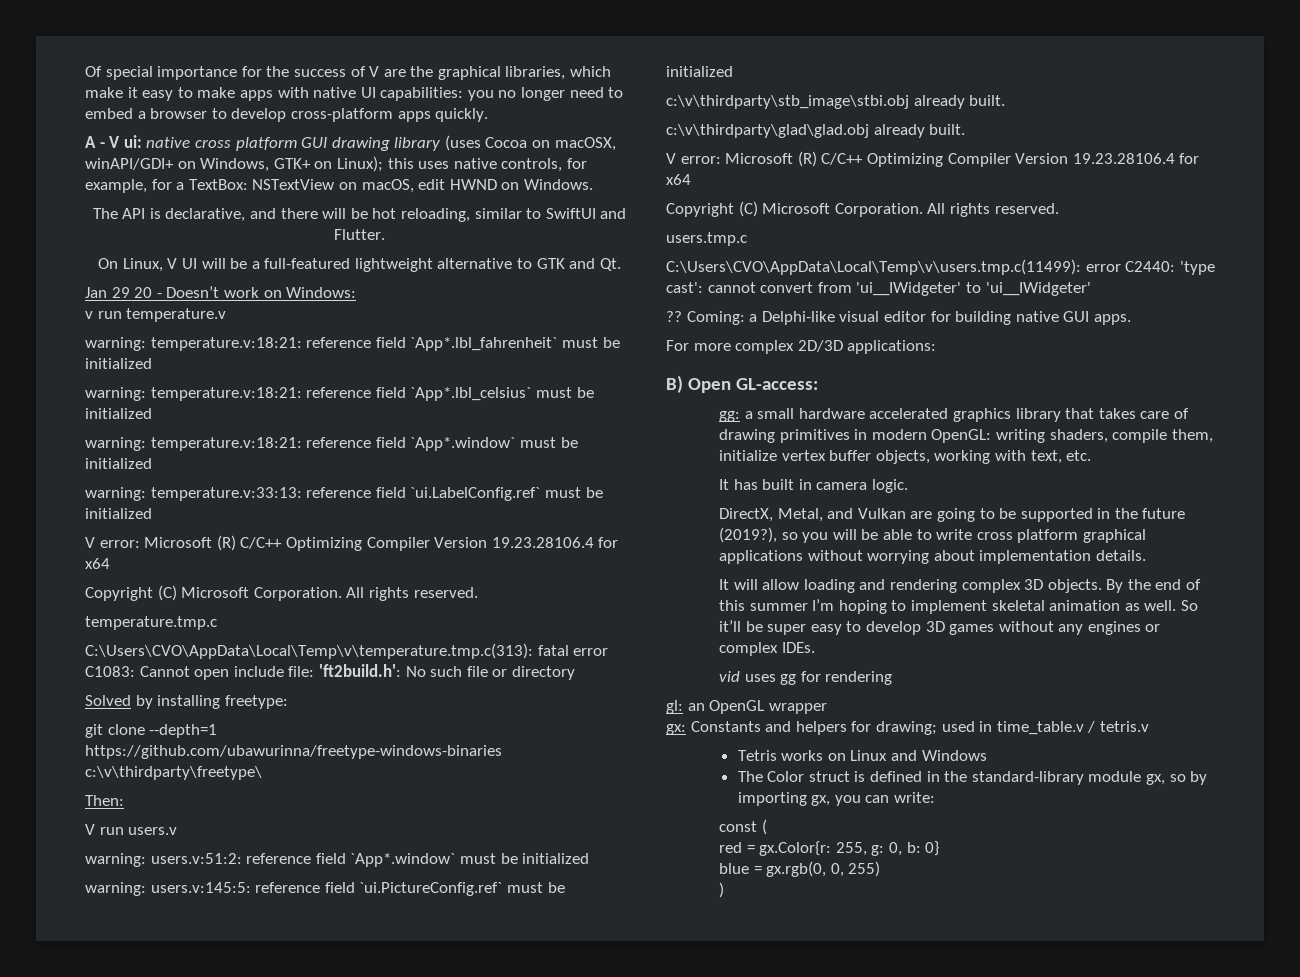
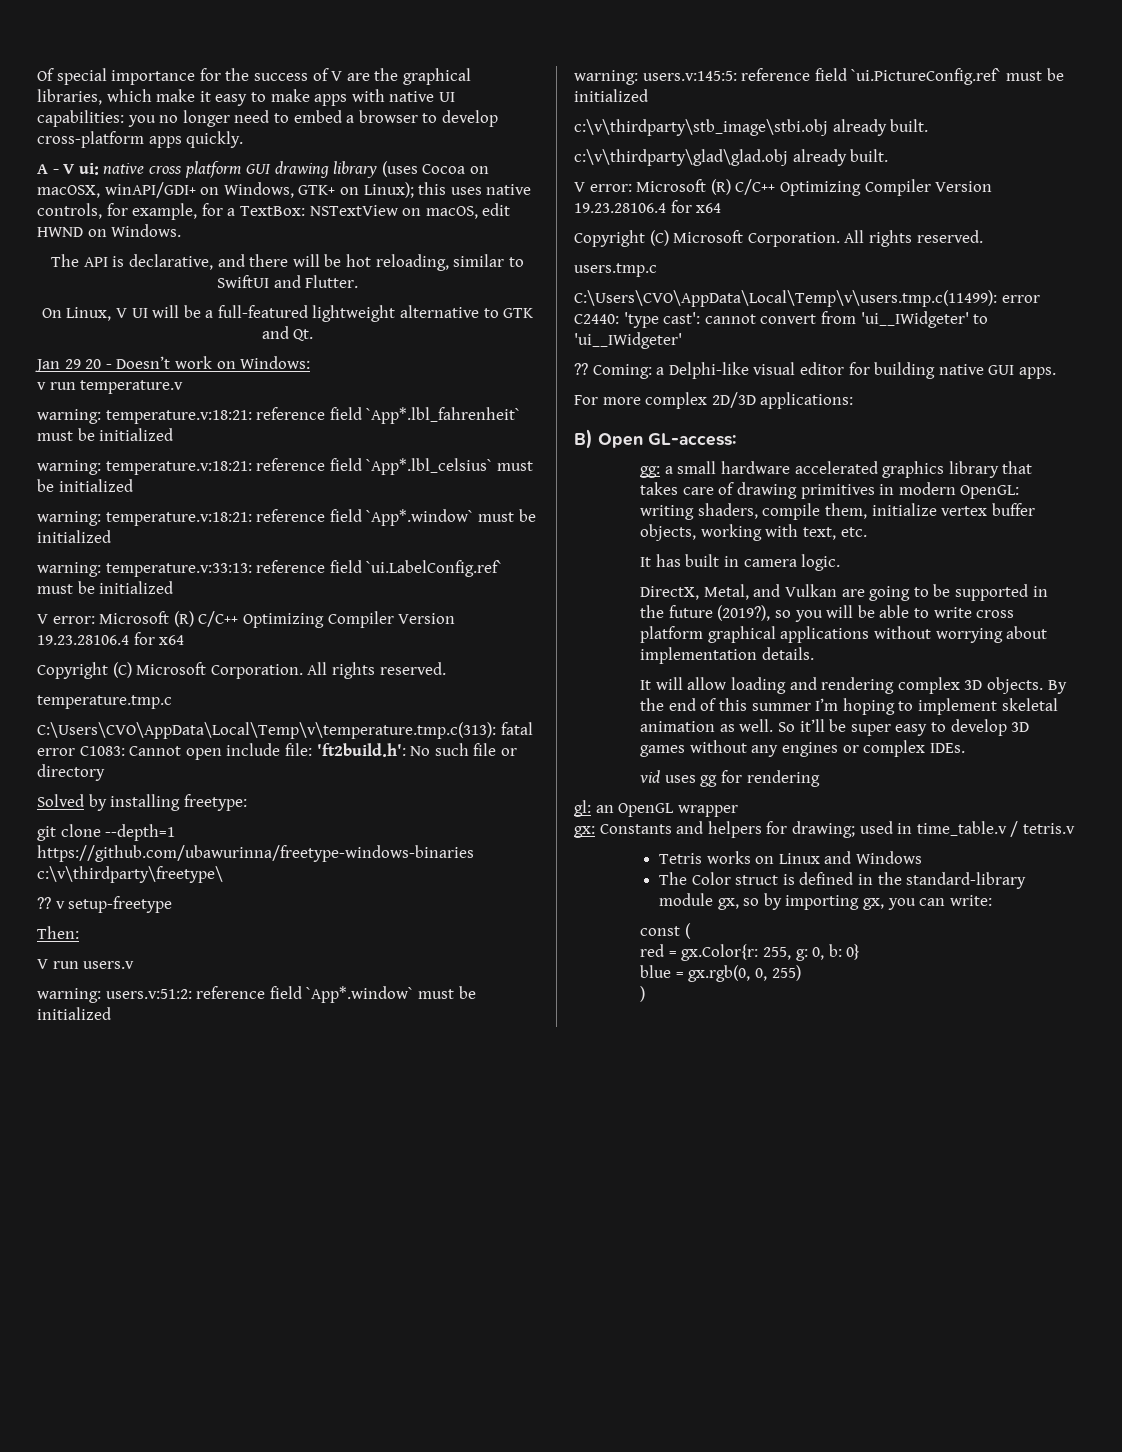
(262, 773) none -> [37,896,173,913] // ?? v setup-freetype

